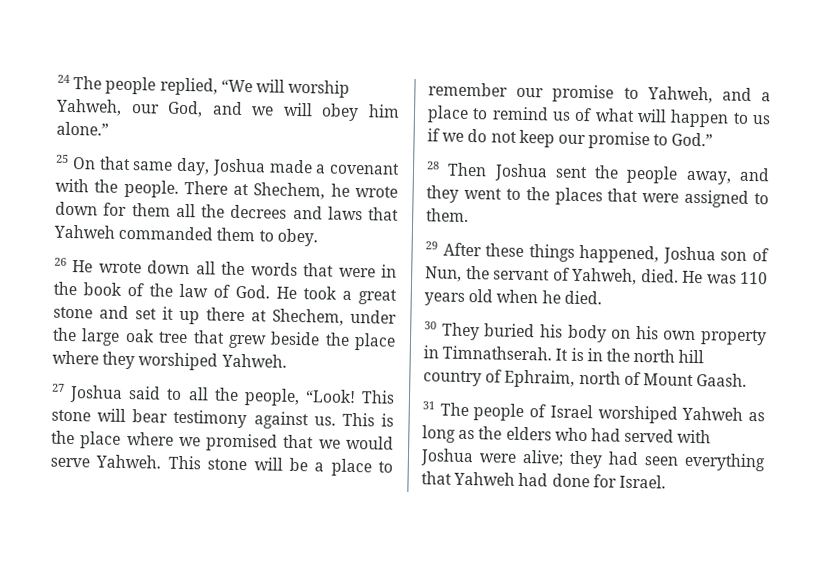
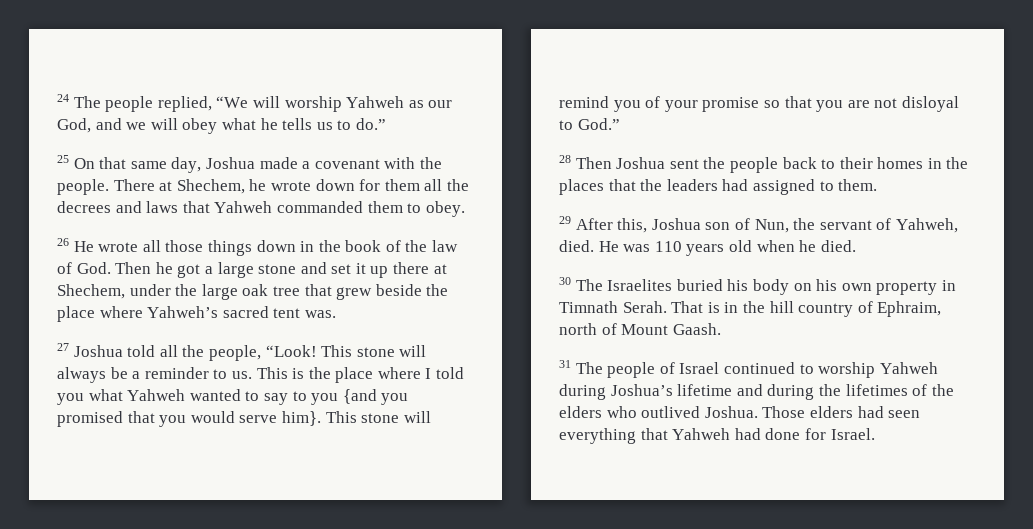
[55,98,122,116] Yahweh, -> [346,96,424,108] Yahweh as
[367,104,400,118] [56,121,109,136] him alone.” -> [221,118,386,130] what he tells us to do.”
[147,260,376,278] down all the words that were -> [142,240,296,256] all those things down
[276,286,397,305] He took a great -> [115,262,254,278] Then he got a large
[102,351,287,371] they worshiped Yahweh. -> [147,306,336,318] Yahweh’s sacred tent was.
[128,386,183,400] said to -> [127,345,156,357] told
[132,409,309,430] bear testimony against -> [57,367,228,383] always be a reminder to
[178,436,201,447] we -> [425,367,465,379] [57,389,409,405] I told you what Yahweh wanted to say to you {and you
[318,439,341,449] we -> [159,415,187,427] you
[95,454,393,477] [428,82,771,104] [427,105,771,128] [427,128,651,150] Yahweh. This stone will be a place to remember our promise to Yahweh, and a place to remind us of what will happen to us if we do not keep our promise -> [281,411,431,426] [559,96,959,112] him}. This stone will remind you of your promise so that you are not disloyal
[685,167,770,185] [426,185,680,206] away, and they went to the places that were -> [782,157,969,169] [559,179,749,195] back to their homes in the places that the leaders had
[485,243,660,264] these things happened, -> [617,218,648,233] this,
[441,322,480,341] They -> [575,279,673,291] The Israelites
[442,345,569,361] Timnathserah. It -> [559,301,704,313] Timnath Serah. That
[633,348,676,363] north -> (765, 307) none
[597,405,765,424] [422,425,712,444] [420,448,603,469] worshiped Yahweh as long as the elders who had served with Joshua were alive; they -> [723,362,938,378] [559,384,954,400] [559,406,853,418] continued to worship Yahweh during Joshua’s lifetime and during the lifetimes of the elders who outlived Joshua. Those elders

